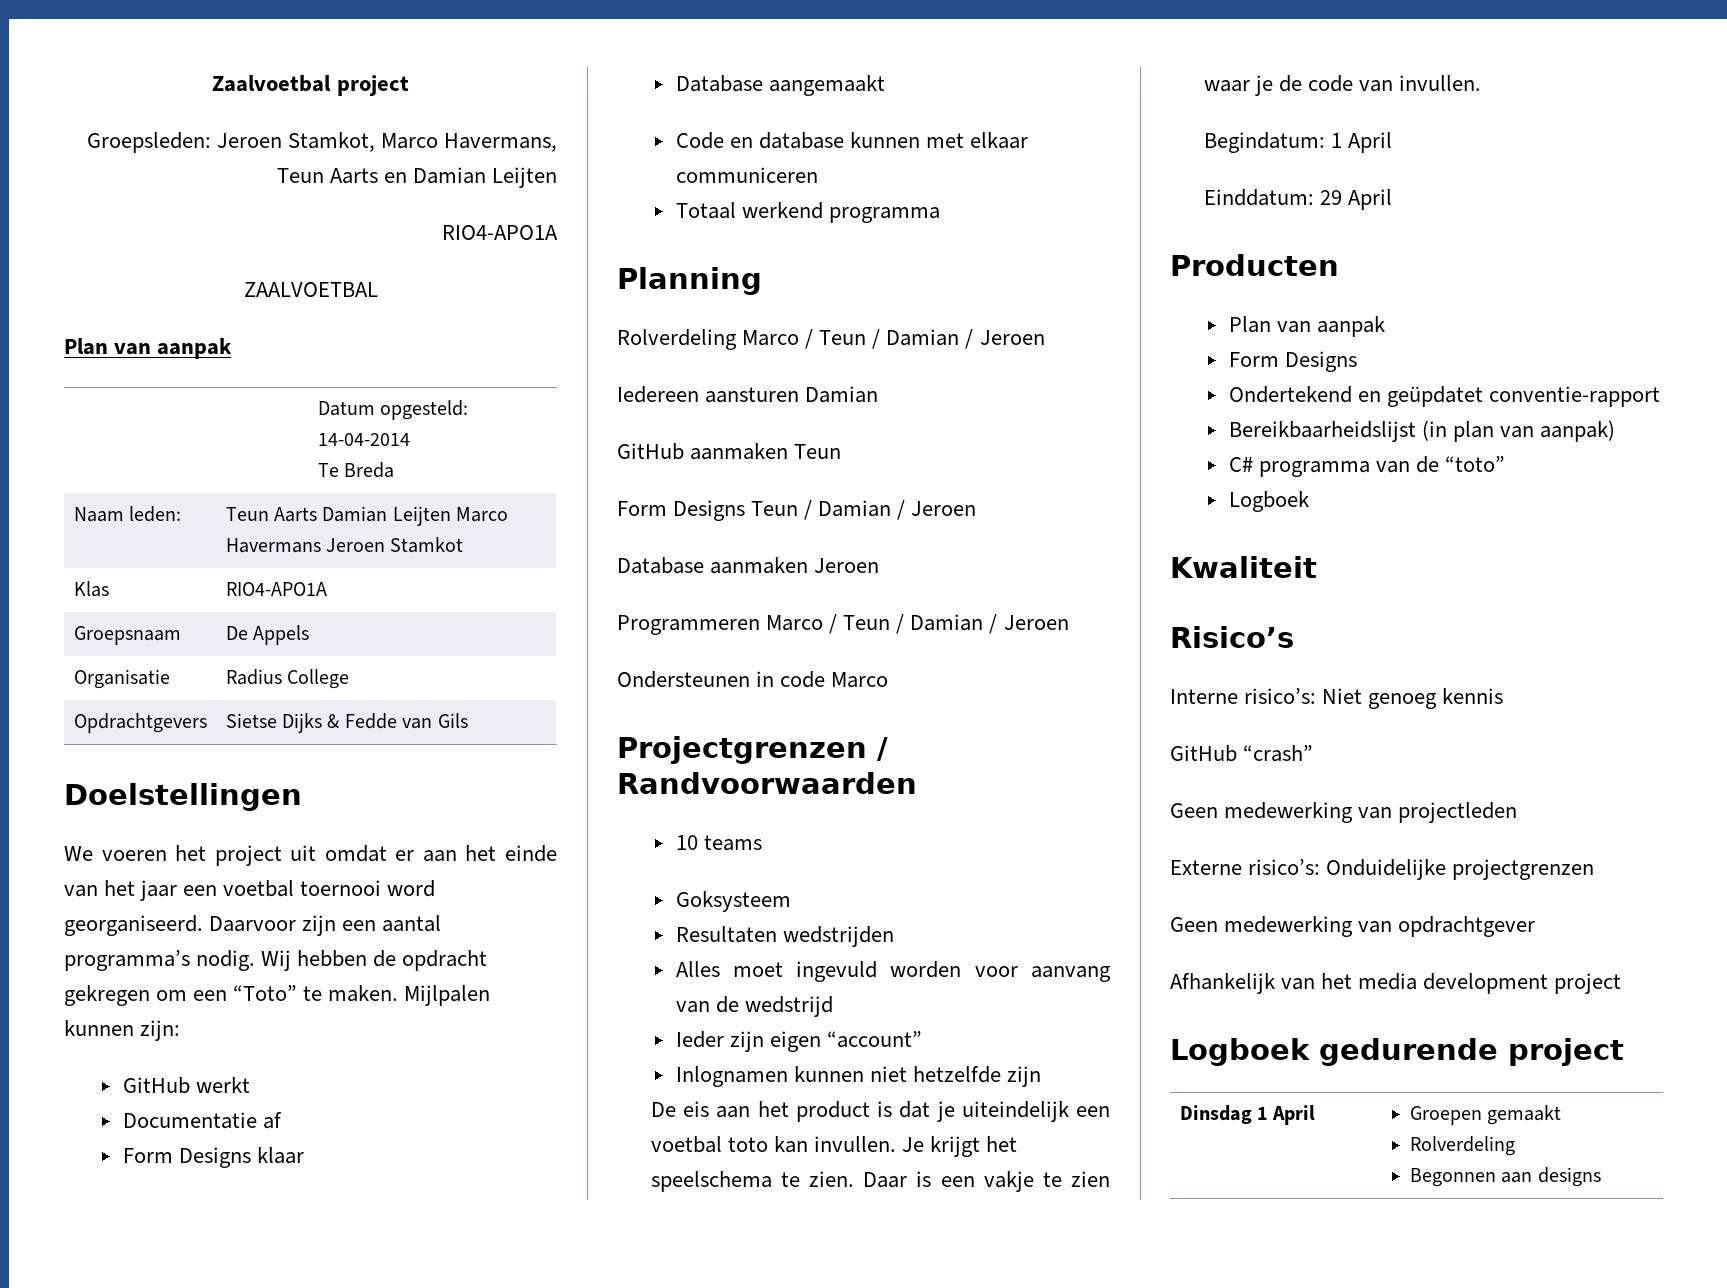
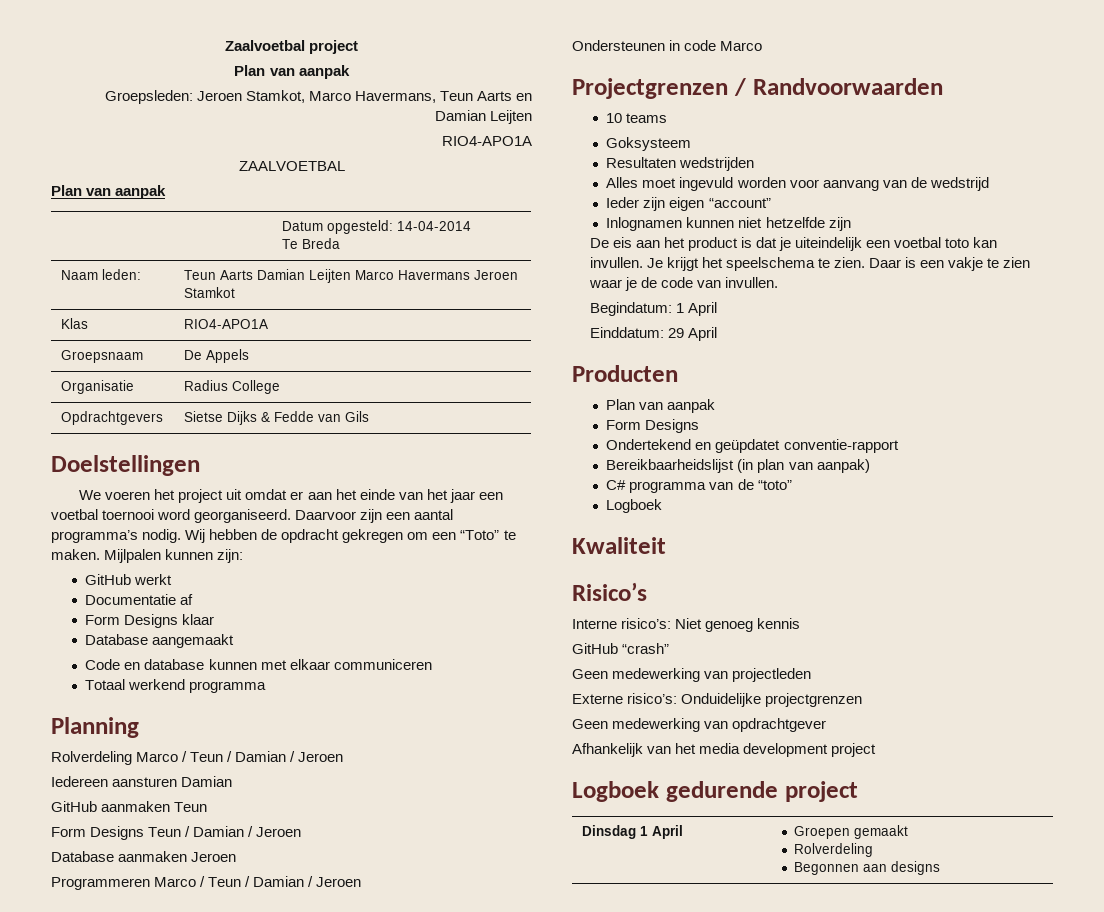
(409, 85) none -> [234,65,350,79] // Plan van aanpak

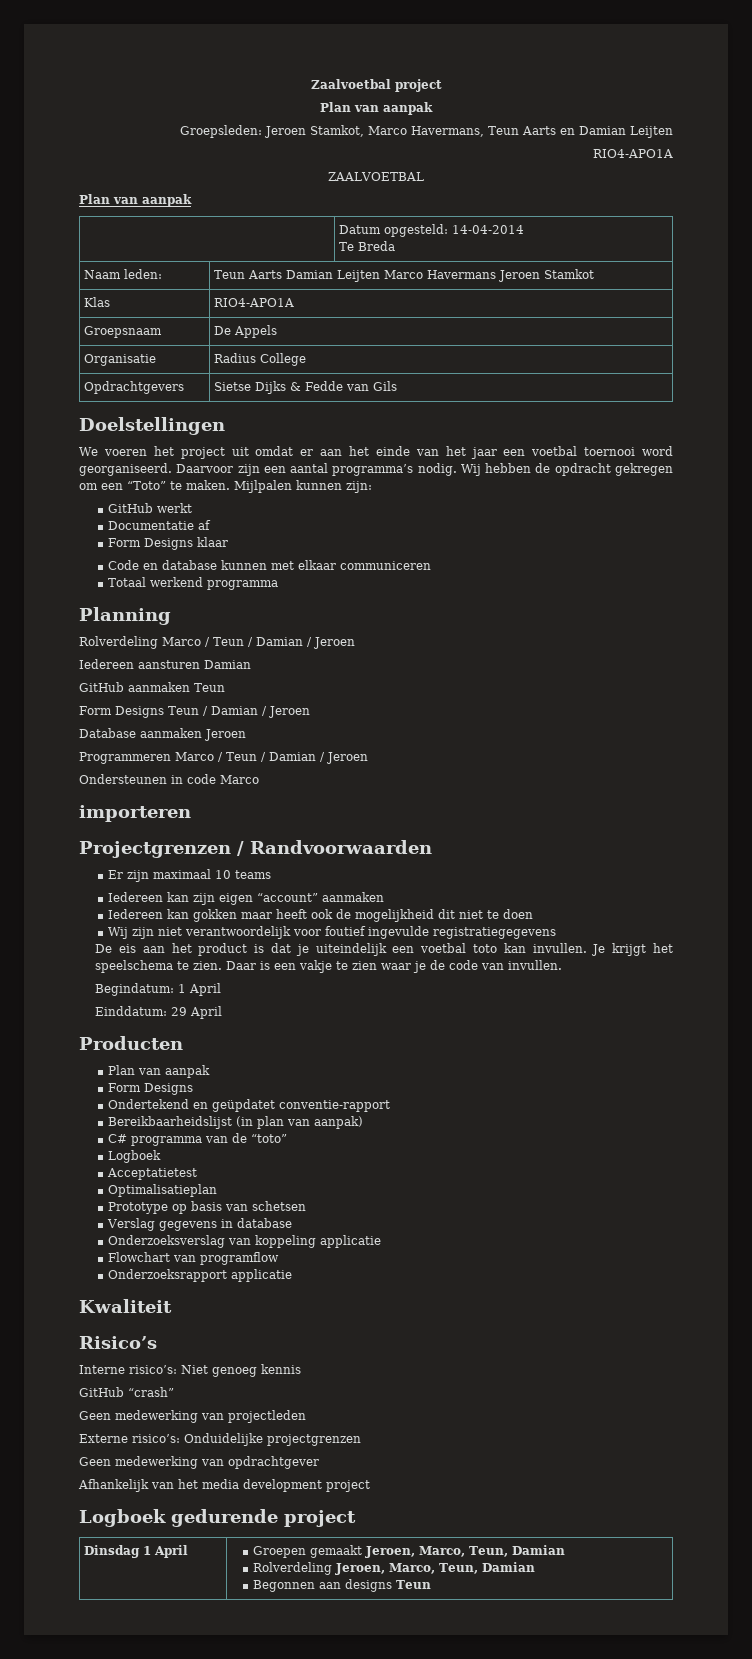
[85,634,235,648] // Database aangemaakt -> (228, 542) none
(763, 46) none -> [79,805,191,822] // importeren
(943, 86) none -> [107,869,211,882] Er zijn maximaal
[606,137,692,151] [606,157,755,171] [606,177,989,191] [606,197,771,211] [606,217,851,231] Goksysteem // Resultaten wedstrijden // Alles moet ingevuld worden voor aanvang van de wedstrijd // Ieder zijn eigen “account” // Inlognamen kunnen niet hetzelfde zijn -> [107,892,384,905] [107,909,533,922] [107,926,556,939] Iedereen kan zijn eigen “account” aanmaken // Iedereen kan gokken maar heeft ook de mogelijkheid dit niet te doen // Wij zijn niet verantwoordelijk voor foutief ingevulde registratiegegevens
(663, 506) none -> [106,1168,197,1180] [107,1184,217,1197] [107,1201,306,1214] [106,1218,292,1231] [107,1235,381,1248] [107,1252,279,1265] [107,1269,292,1282] // Acceptatietest // Optimalisatieplan // Prototype op basis van schetsen // Verslag gegevens in database // Onderzoeksverslag van koppeling applicatie // Flowchart van programflow // Onderzoeksrapport applicatie
[793,843,873,857] // Rolverdeling -> [365,1545,566,1558] [253,1562,536,1575] Jeroen, Marco, Teun, Damian // Rolverdeling Jeroen, Marco, Teun, Damian
(940, 868) none -> [396,1580,432,1589] Teun

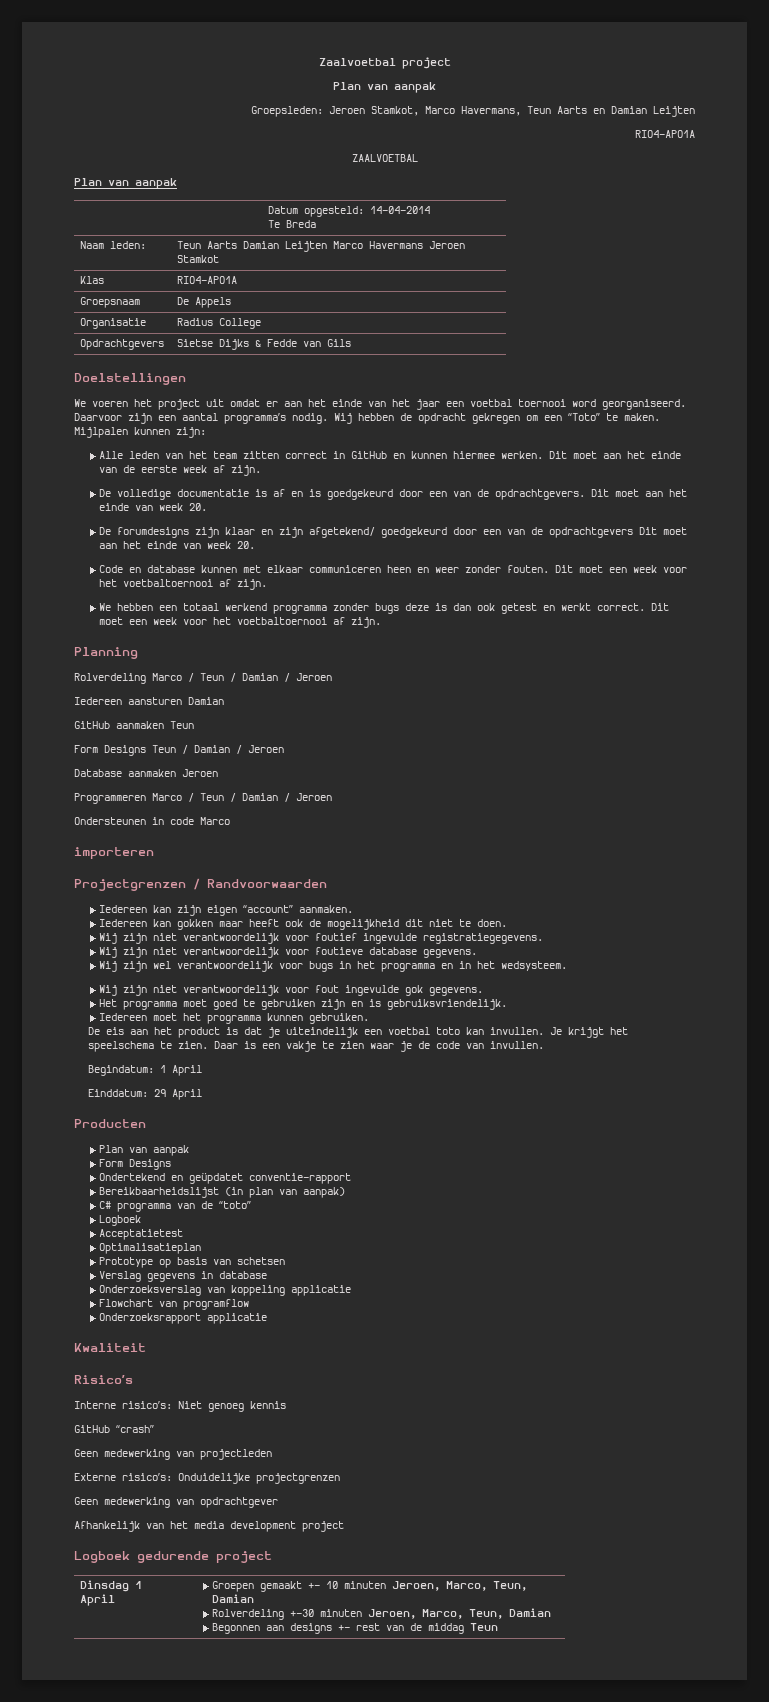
[107,503,192,513] [107,520,211,530] [107,537,228,550] GitHub werkt // Documentatie af // Form Designs klaar -> [99,451,682,459] [99,465,262,476] [99,489,688,500] [99,503,208,511] [99,527,688,538] [99,541,256,549] Alle leden van het team zitten correct in GitHub en kunnen hiermee werken. Dit moet aan het einde van de eerste week af zijn. // De volledige documentatie is af en is goedgekeurd door een van de opdrachtgevers. Dit moet aan het einde van week 20. // De forumdesigns zijn klaar en zijn afgetekend/ goedgekeurd door een van de opdrachtgevers Dit moet aan het einde van week 20.
[107,577,278,590] // Totaal werkend programma -> [387,565,688,573] [99,579,268,590] [99,603,670,614] [99,617,382,628] heen en weer zonder fouten. Dit moet een week voor het voetbaltoernooi af zijn. // We hebben een totaal werkend programma zonder bugs deze is dan ook getest en werkt correct. Dit moet een week voor het voetbaltoernooi af zijn.
[107,869,271,882] // Er zijn maximaal 10 teams -> (327, 883) none
[321,892,384,902] aanmaken -> [299,905,354,913] aanmaken.
[502,909,533,919] doen -> [477,919,508,927] doen.
[432,927,556,939] registratiegegevens -> [423,933,544,944] [99,947,478,958] [99,961,568,972] [99,985,484,996] [99,999,508,1010] [99,1013,370,1024] registratiegegevens. // Wij zijn niet verantwoordelijk voor foutieve database gegevens. // Wij zijn wel verantwoordelijk voor bugs in het programma en in het wedsysteem. // Wij zijn niet verantwoordelijk voor fout ingevulde gok gegevens. // Het programma moet goed te gebruiken zijn en is gebruiksvriendelijk. // Iedereen moet het programma kunnen gebruiken.
(363, 1551) none -> [308,1581,387,1589] +- 10 minuten
(333, 1568) none -> [290,1609,363,1617] +-30 minuten
(393, 1585) none -> [338,1623,465,1634] +- rest van de middag

